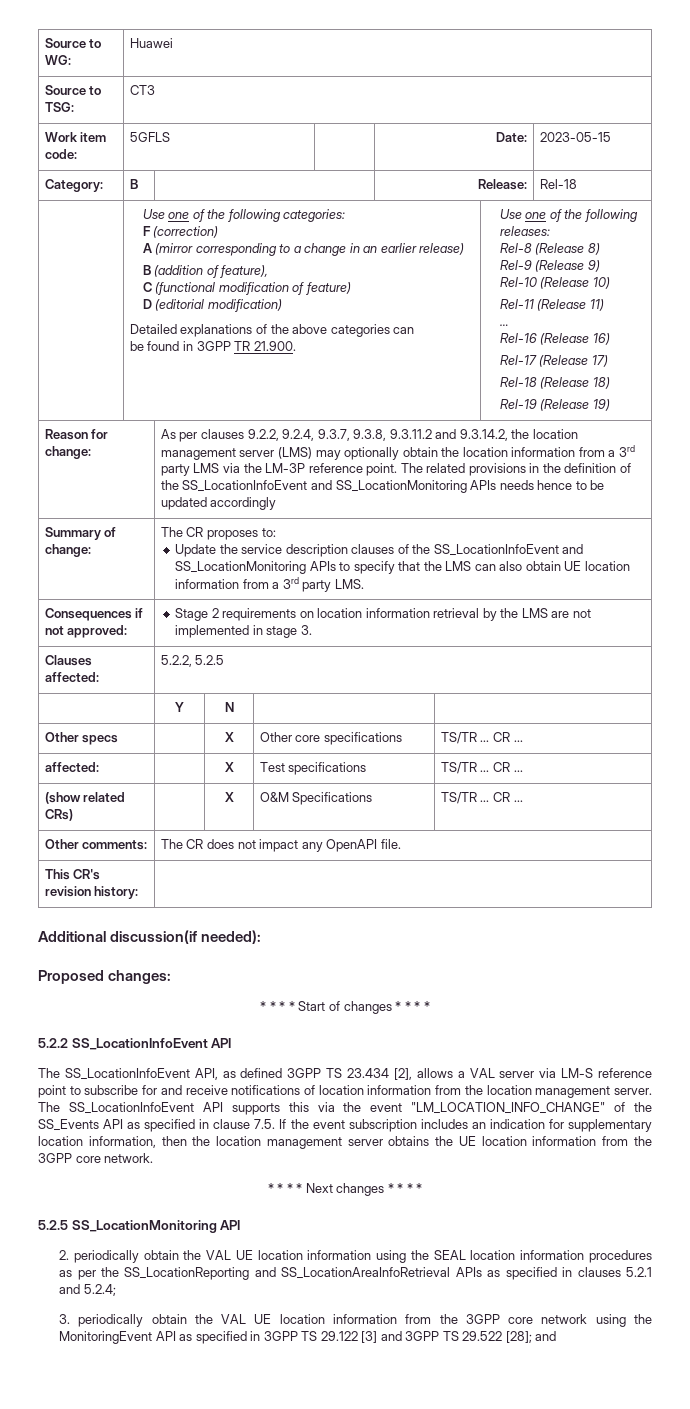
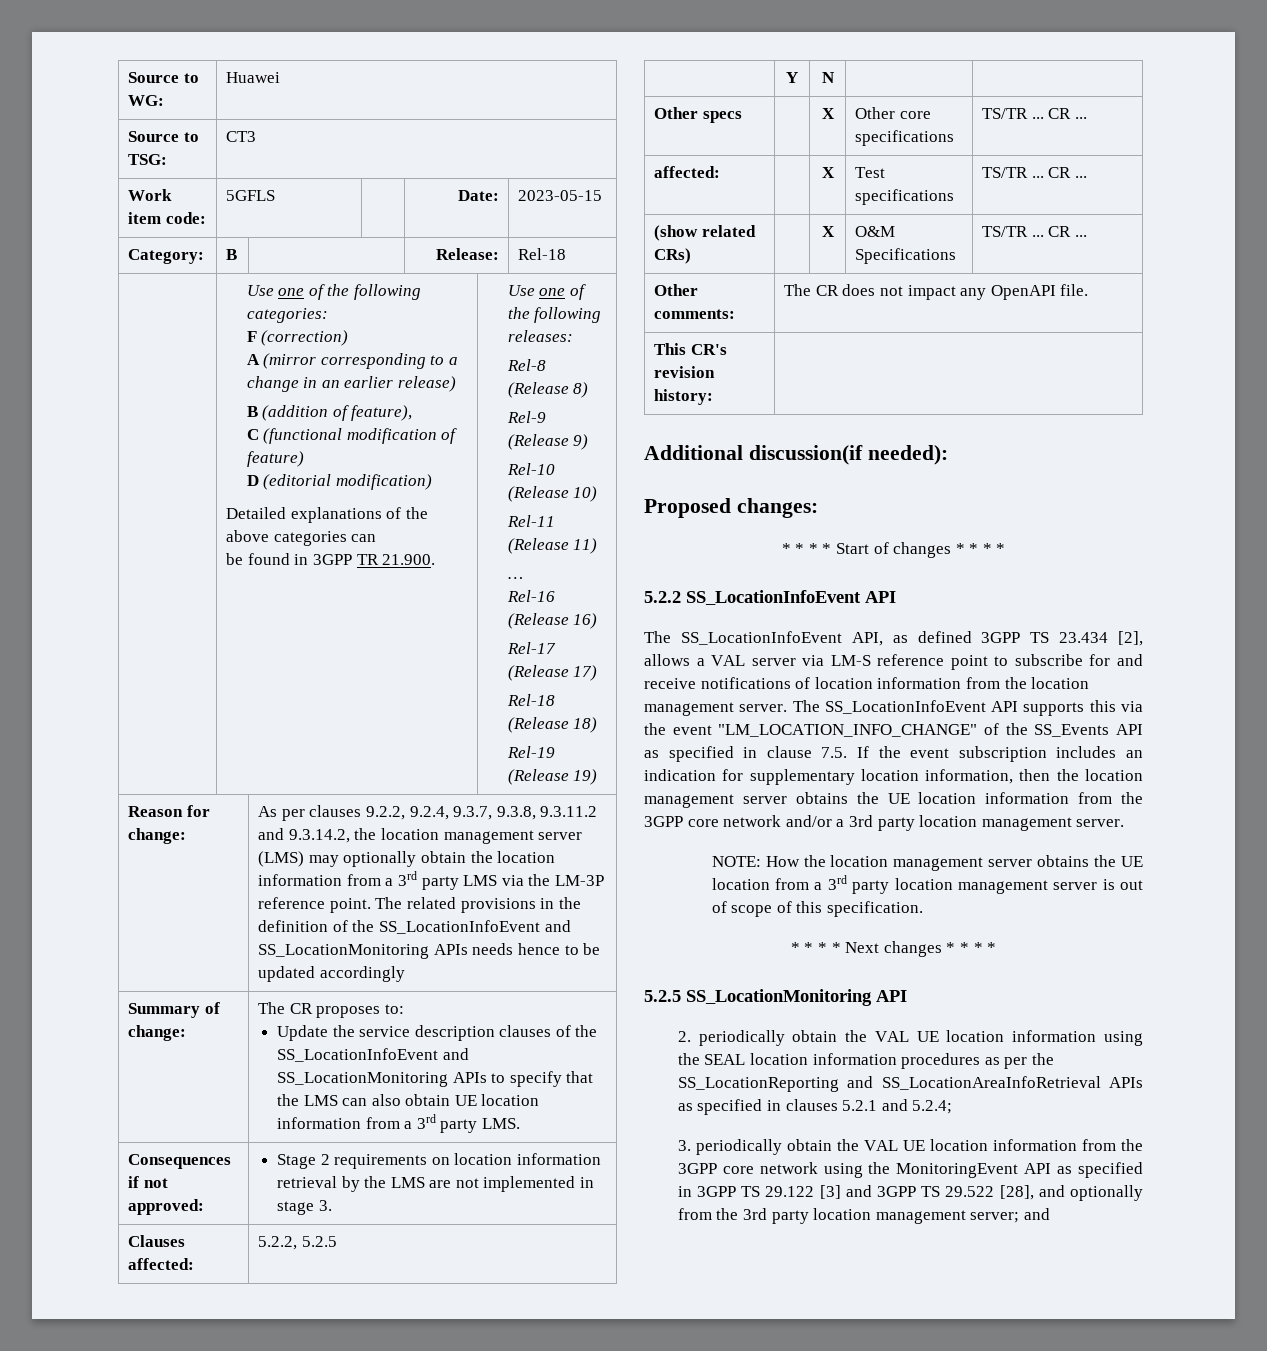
[104,1153,154,1163] network. -> [723,815,1125,831] [711,855,1143,871] [711,875,1143,894] [711,901,924,917] network and/or a 3rd party location management server. // NOTE: How the location management server obtains the UE location from a 3rd party location management server is out of scope of this specification.
[505,1331,532,1343] [28]; -> [999,1185,1143,1201] [677,1208,1020,1224] [28], and optionally from the 3rd party location management server;

